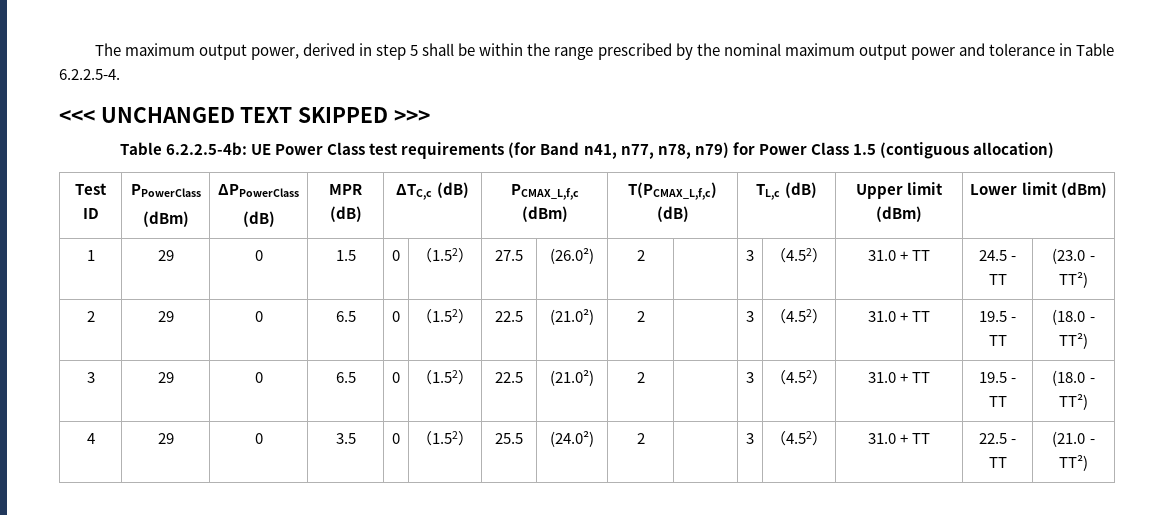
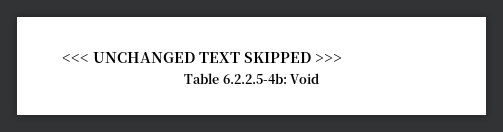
[94,43,1115,60] [59,69,120,80] The maximum output power, derived in step 5 shall be within the range prescribed by the nominal maximum output power and tolerance in Table 6.2.2.5-4. // -> (62, 58) none
[251,142,1054,159] [75,183,107,195] [82,208,99,219] [130,184,201,197] [142,211,189,227] [217,184,299,197] [242,211,275,227] [329,184,362,195] [329,206,362,222] [396,182,469,200] [510,184,579,200] [521,206,568,222] [628,182,717,200] [656,206,689,222] [756,182,817,200] [855,182,944,199] [876,206,922,222] [970,182,1107,198] [86,250,95,261] [157,250,174,261] [254,250,263,261] [335,250,356,261] [392,250,400,261] [417,248,473,263] [495,250,523,261] [550,248,594,264] [636,250,645,261] [746,250,754,261] [771,248,827,263] [867,250,931,261] [978,250,1017,261] [988,274,1007,285] [1052,248,1095,264] [1059,272,1088,288] [86,311,95,322] [157,311,174,322] [254,311,263,322] [335,311,356,322] [392,311,400,322] [417,309,473,324] [495,311,523,322] [550,309,594,325] [636,311,645,322] [746,311,754,322] [771,309,827,324] [867,311,931,322] [978,311,1017,322] [988,335,1007,346] [1052,309,1095,325] [1059,333,1088,349] [86,372,95,383] [157,372,174,383] [254,372,263,383] [335,372,356,383] [392,372,400,383] [417,370,473,385] [495,372,523,383] [550,370,594,386] [636,372,645,383] [746,372,754,383] [771,370,827,385] [867,372,931,383] [978,372,1017,383] [988,396,1007,407] [1052,370,1095,386] [1059,394,1088,410] [86,433,95,444] [157,433,174,444] [254,433,263,444] [335,433,356,444] [392,433,400,444] [417,431,473,446] [495,433,523,444] [550,431,594,447] [636,433,645,444] [746,433,754,444] [771,431,827,446] [867,433,931,444] [978,433,1017,444] [988,457,1007,468] [1052,431,1095,447] [1059,455,1088,471] UE Power Class test requirements (for Band n41, n77, n78, n79) for Power Class 1.5 (contiguous allocation) // Test ID | PPowerClass // (dBm) | ΔPPowerClass // (dB) | MPR (dB) | ΔTC,c (dB) | PCMAX_L,f,c (dBm) | T(PCMAX_L,f,c) (dB) | TL,c (dB) | Upper limit (dBm) | Lower limit (dBm) // 1 | 29 | 0 | 1.5 | 0 | （1.52） | 27.5 | (26.0²) | 2 | | 3 | （4.52） | 31.0 + TT | 24.5 - TT | (23.0 - TT²) // 2 | 29 | 0 | 6.5 | 0 | （1.52） | 22.5 | (21.0²) | 2 | | 3 | （4.52） | 31.0 + TT | 19.5 - TT | (18.0 - TT²) // 3 | 29 | 0 | 6.5 | 0 | （1.52） | 22.5 | (21.0²) | 2 | | 3 | （4.52） | 31.0 + TT | 19.5 - TT | (18.0 - TT²) // 4 | 29 | 0 | 3.5 | 0 | （1.52） | 25.5 | (24.0²) | 2 | | 3 | （4.52） | 31.0 + TT | 22.5 - TT | (21.0 - TT²) -> [289,73,319,84] Void

